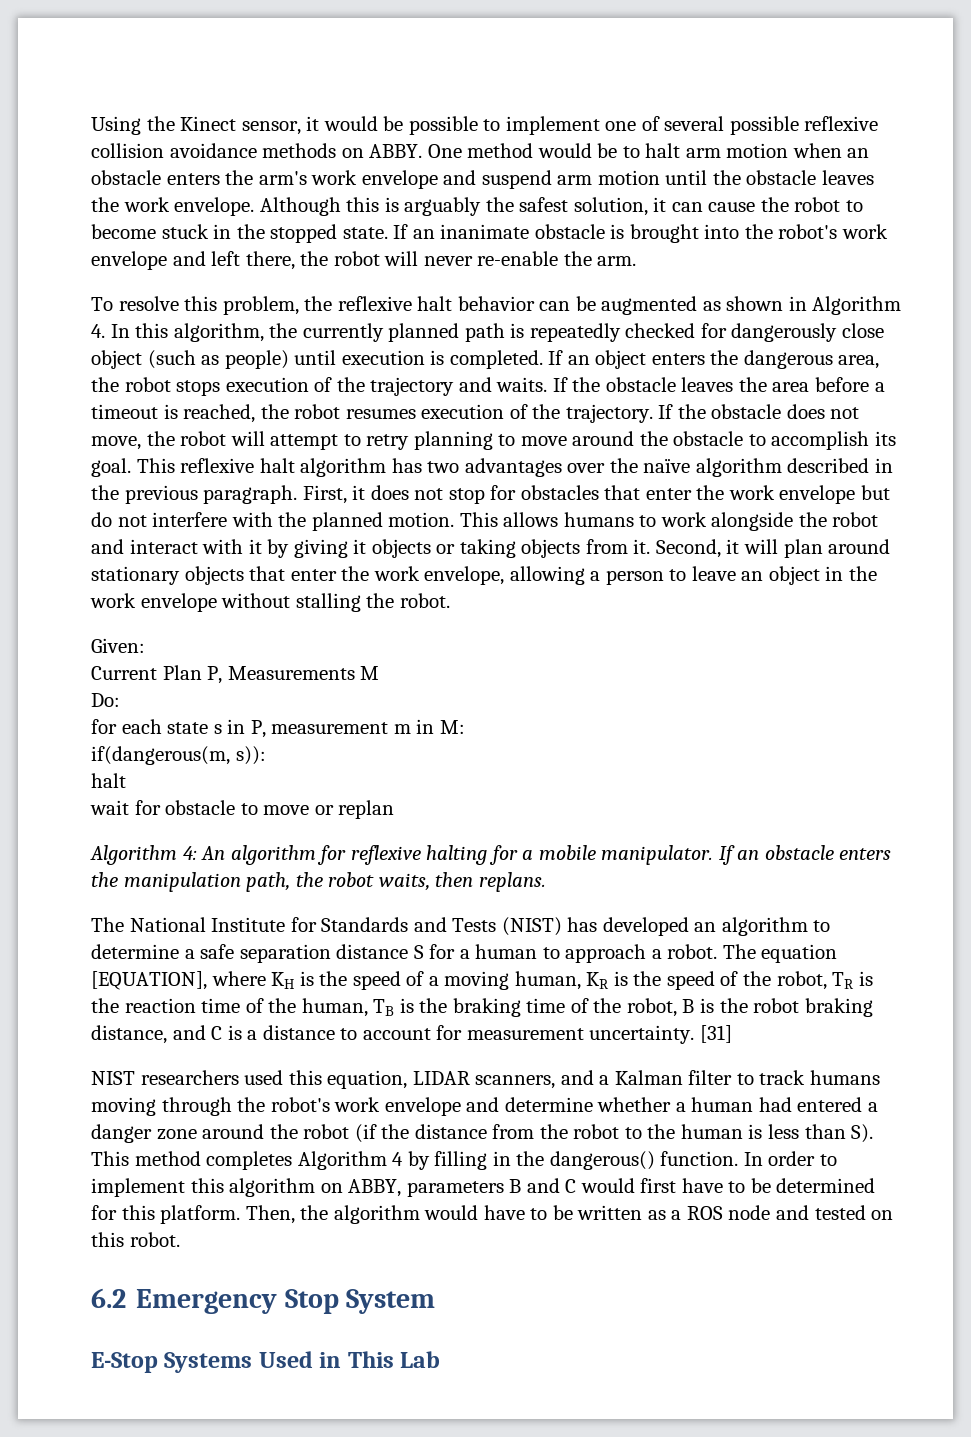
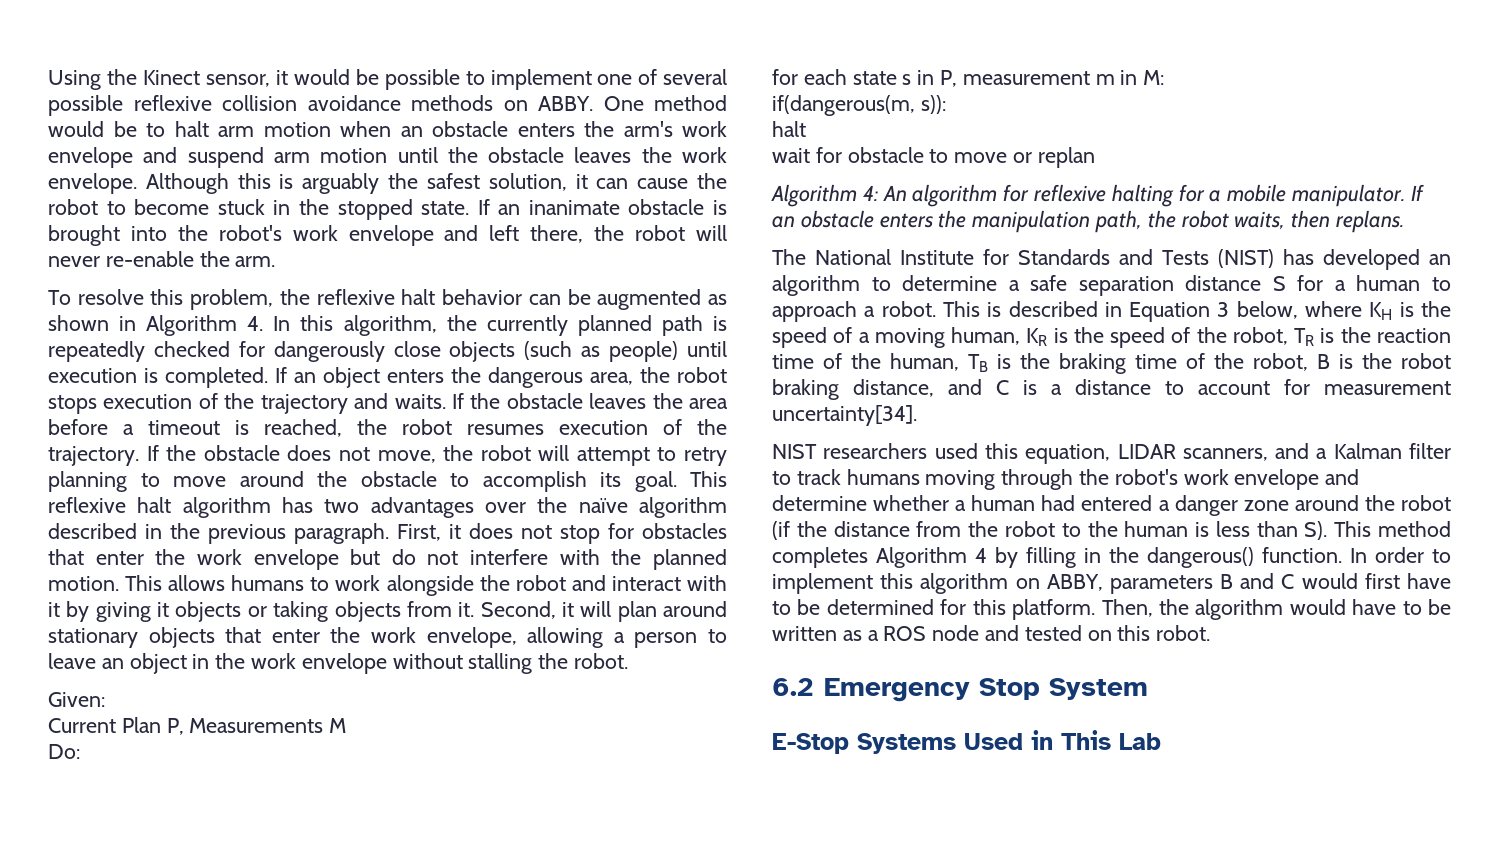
[91,350,142,369] object -> [449,341,516,362] objects
[722,944,838,963] [91,971,207,990] The equation [EQUATION], -> [942,301,1298,322] This is described in Equation 3 below,
[589,1025,732,1044] uncertainty. [31] -> [772,405,917,426] uncertainty[34].

